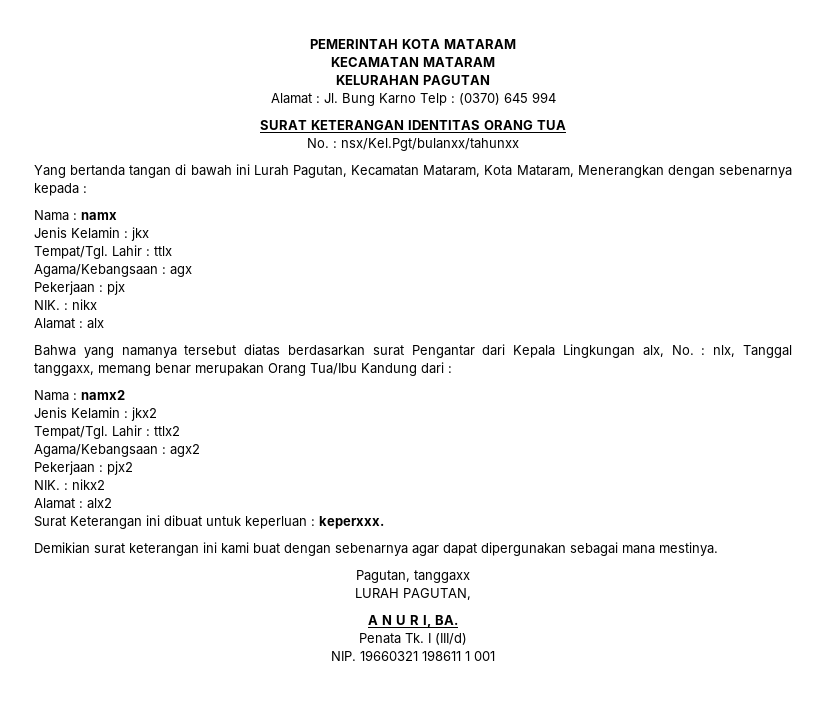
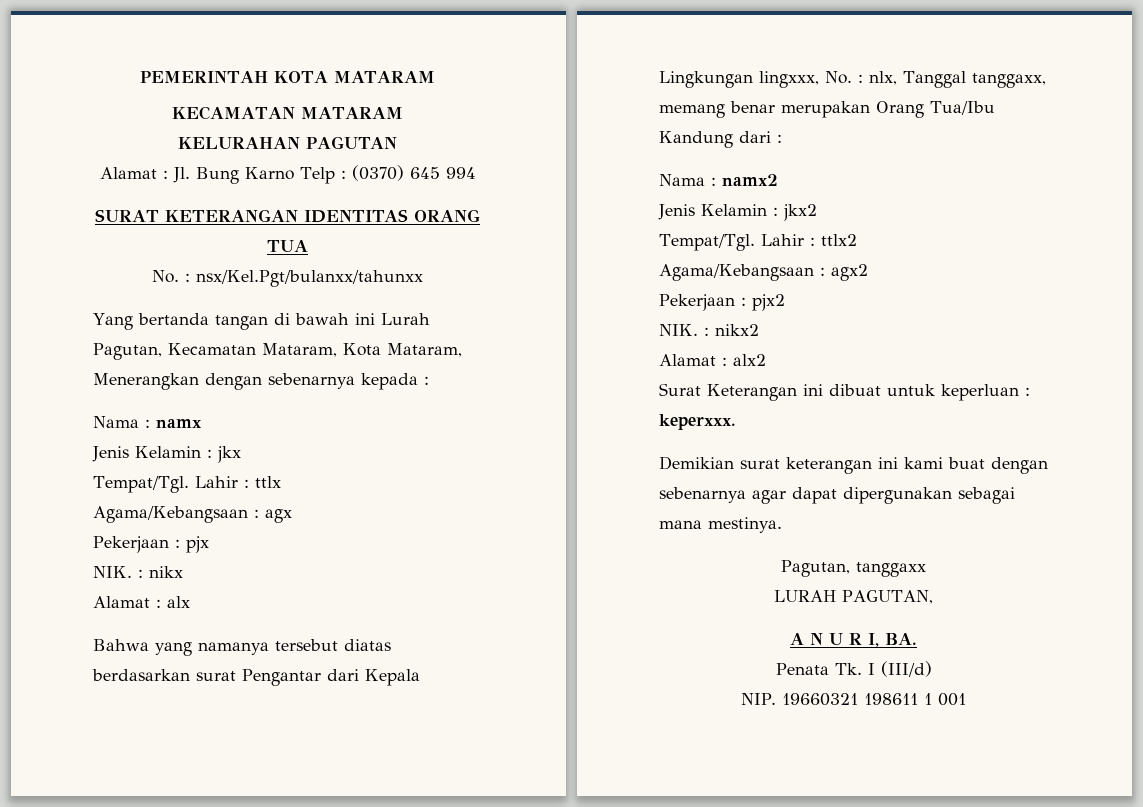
[642,345,664,357] alx, -> [759,71,819,88] lingxxx,

